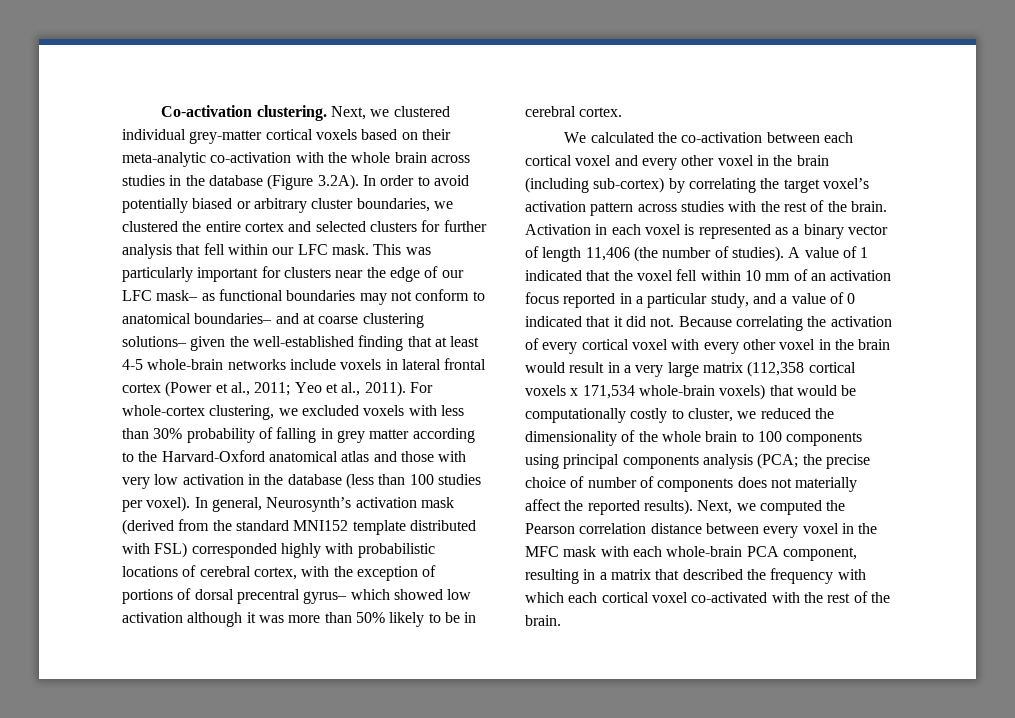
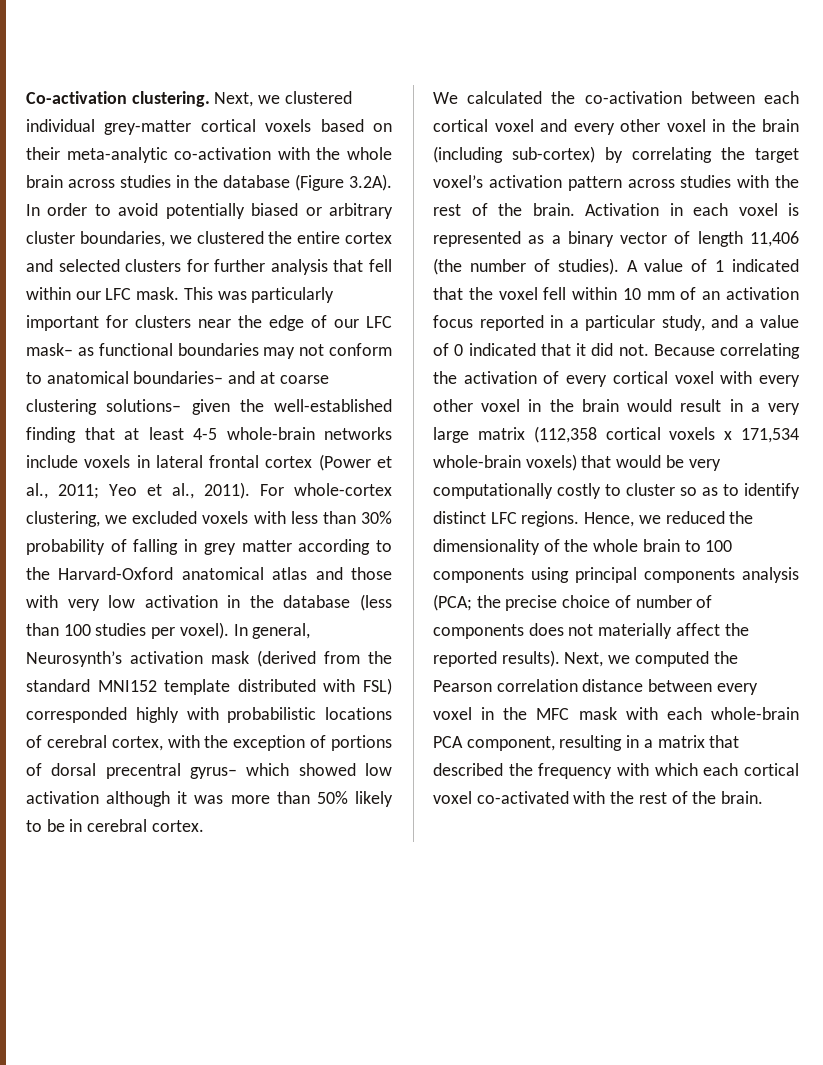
(857, 390) none -> [688,459,721,471] very
[687,408,733,422] cluster, -> [626,483,800,499] [433,511,635,527] cluster so as to identify distinct LFC regions. Hence,

